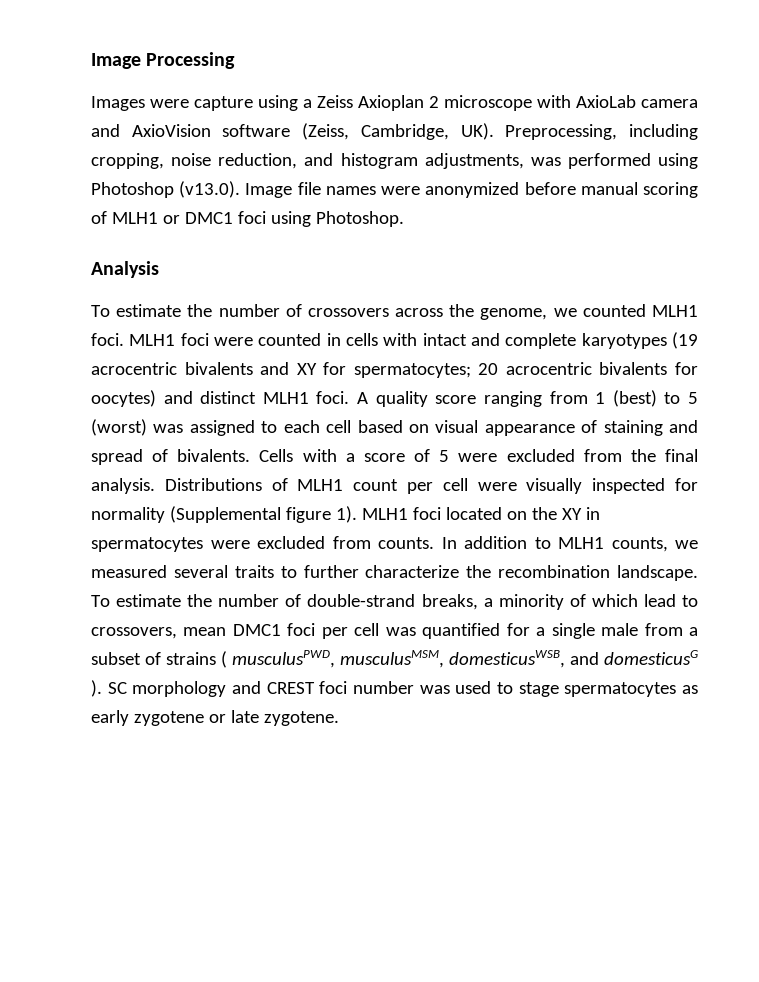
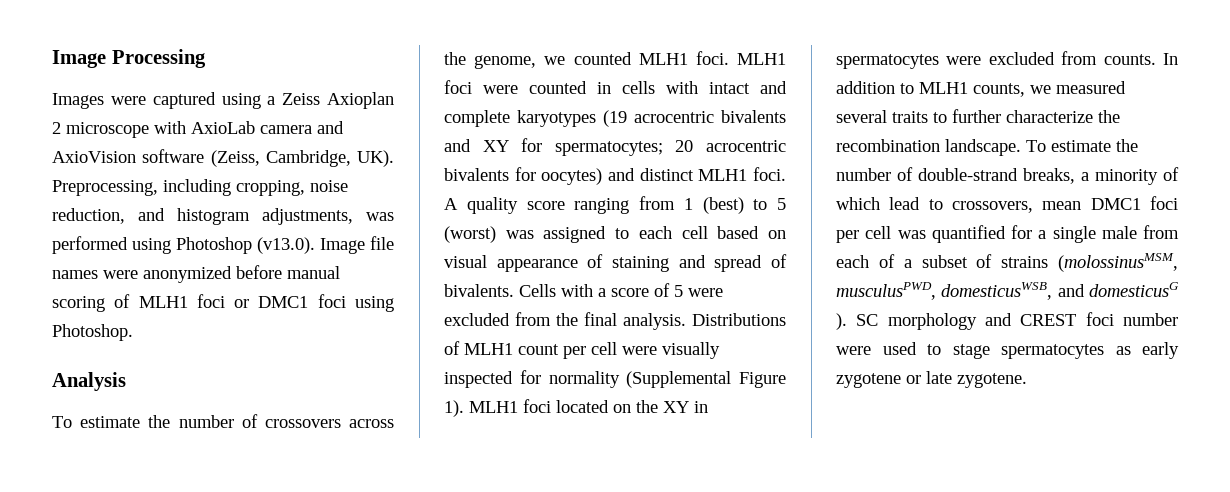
[194,96,253,111] capture -> [152,92,216,109] captured
(158, 218) none -> [196,294,225,308] foci
[285,507,331,523] figure -> [739,372,786,388] Figure
(683, 629) none -> [836,254,895,268] each of
[221,650,444,668] ( musculusPWD, musculusMSM, -> [1058,253,1178,272] [836,282,936,300] (molossinusMSM, musculusPWD,
[419,685,450,694] was -> [836,346,871,355] were

